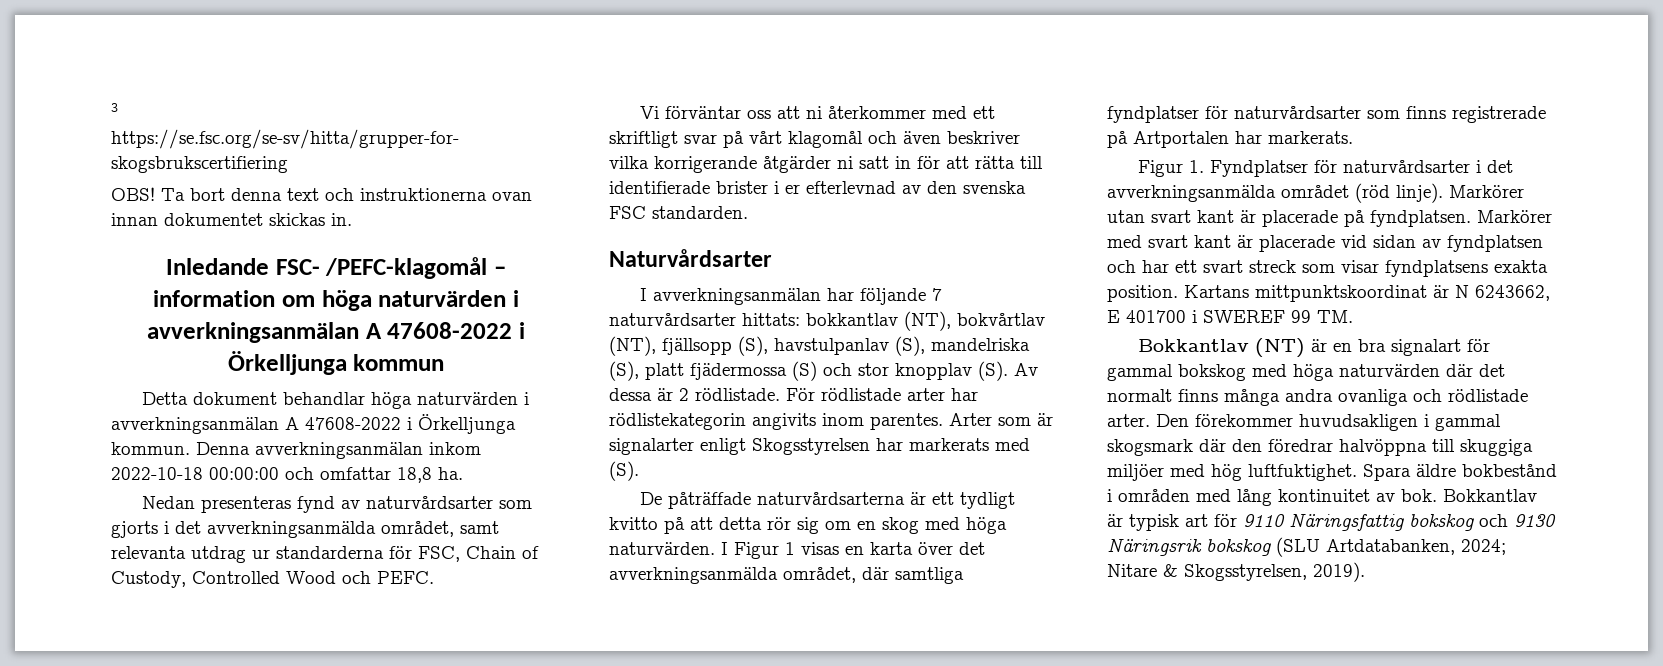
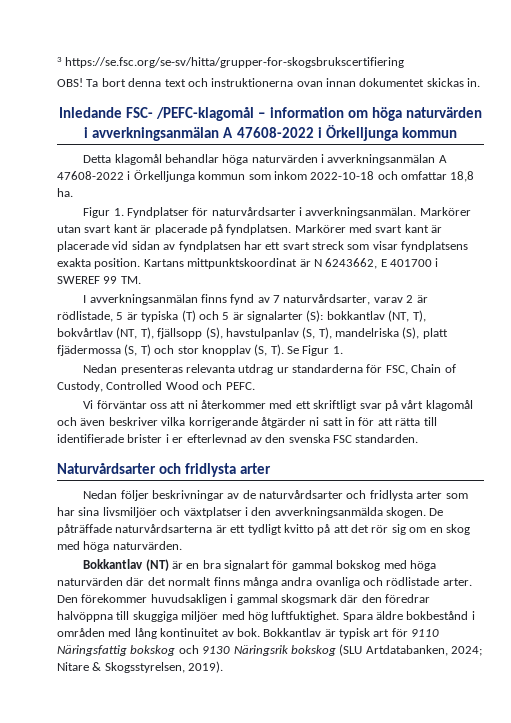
[192,392,277,405] dokument -> [114,154,162,165] klagomål
[111,442,423,459] kommun. Denna avverkningsanmälan -> [198,171,271,180] kommun som
[209,467,279,480] 00:00:00 -> (375, 175) none
[141,496,532,513] [111,521,499,538] Nedan presenteras fynd av naturvårdsarter som gjorts i det avverkningsanmälda området, samt -> [83,207,471,218] [57,224,443,235] [57,241,469,252] [57,258,439,269] [57,276,141,284] [83,294,428,305] [57,310,426,322] [57,327,448,339] [57,344,343,356] [83,364,183,375] Figur 1. Fyndplatser för naturvårdsarter i avverkningsanmälan. Markörer utan svart kant är placerade på fyndplatsen. Markörer med svart kant är placerade vid sidan av fyndplatsen har ett svart streck som visar fyndplatsens exakta position. Kartans mittpunktskoordinat är N 6243662, E 401700 i SWEREF 99 TM. // I avverkningsanmälan finns fynd av 7 naturvårdsarter, varav 2 är rödlistade, 5 är typiska (T) och 5 är signalarter (S): bokkantlav (NT, T), bokvårtlav (NT, T), fjällsopp (S), havstulpanlav (S, T), mandelriska (S), platt fjädermossa (S, T) och stor knopplav (S, T). Se Figur 1. // Nedan presenteras
[639,288,942,305] [609,311,1045,331] [609,336,1030,356] [609,361,1038,381] [609,388,978,401] [609,413,1053,430] [609,438,1030,455] [609,461,639,481] // I avverkningsanmälan har följande 7 naturvårdsarter hittats: bokkantlav (NT), bokvårtlav (NT), fjällsopp (S), havstulpanlav (S), mandelriska (S), platt fjädermossa (S) och stor knopplav (S). Av dessa är 2 rödlistade. För rödlistade arter har rödlistekategorin angivits inom parentes. Arter som är signalarter enligt Skogsstyrelsen har markerats med (S). // -> [158,463,271,477] [83,490,468,501] [57,507,426,518] och fridlysta arter // Nedan följer beskrivningar av de naturvårdsarter och fridlysta arter som har sina livsmiljöer och växtplatser i den avverkningsanmälda skogen.
[719,517,762,530] detta -> [351,524,369,533] det
[721,542,985,559] [609,567,964,584] [1107,106,1546,123] [1107,131,1353,148] [1137,160,1513,177] [1107,183,1524,203] [1107,210,1552,227] [1107,235,1543,252] [1107,260,1548,277] [1107,285,1550,302] [1107,310,1353,323] I Figur 1 visas en karta över det avverkningsanmälda området, där samtliga fyndplatser för naturvårdsarter som finns registrerade på Artportalen har markerats. // Figur 1. Fyndplatser för naturvårdsarter i det avverkningsanmälda området (röd linje). Markörer utan svart kant är placerade på fyndplatsen. Markörer med svart kant är placerade vid sidan av fyndplatsen och har ett svart streck som visar fyndplatsens exakta position. Kartans mittpunktskoordinat är N 6243662, E 401700 i SWEREF 99 TM. -> (182, 545) none

